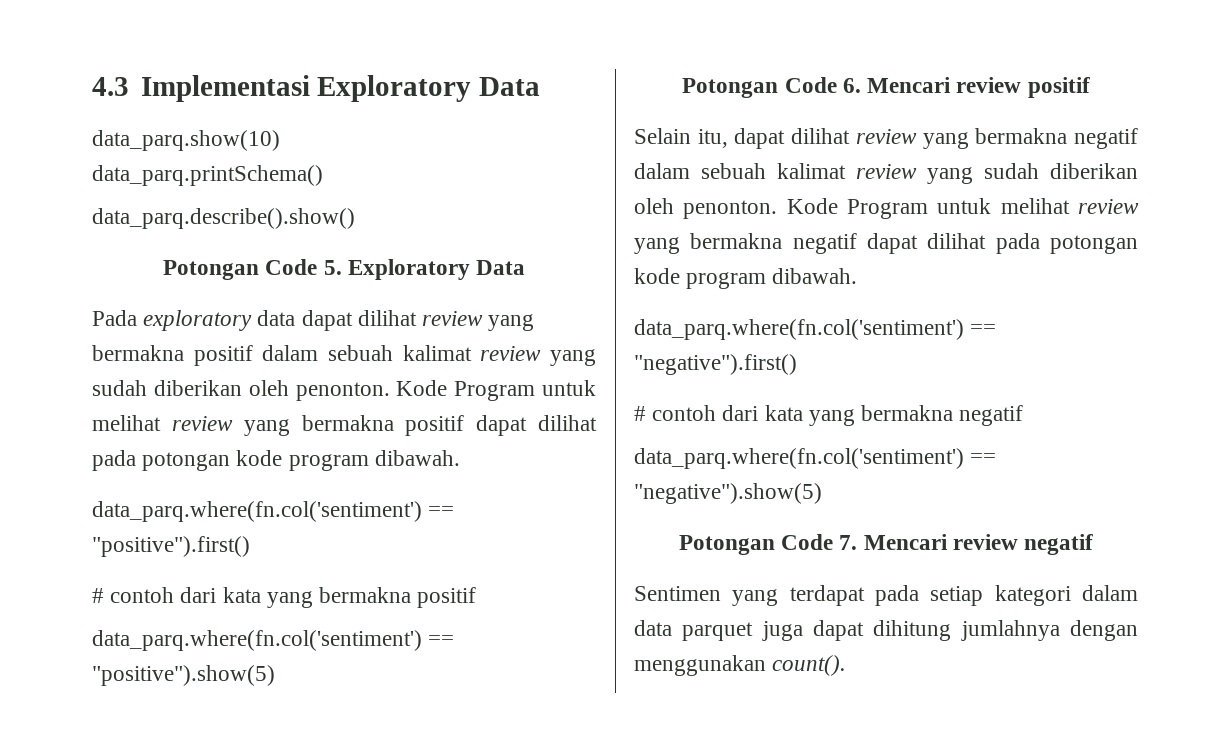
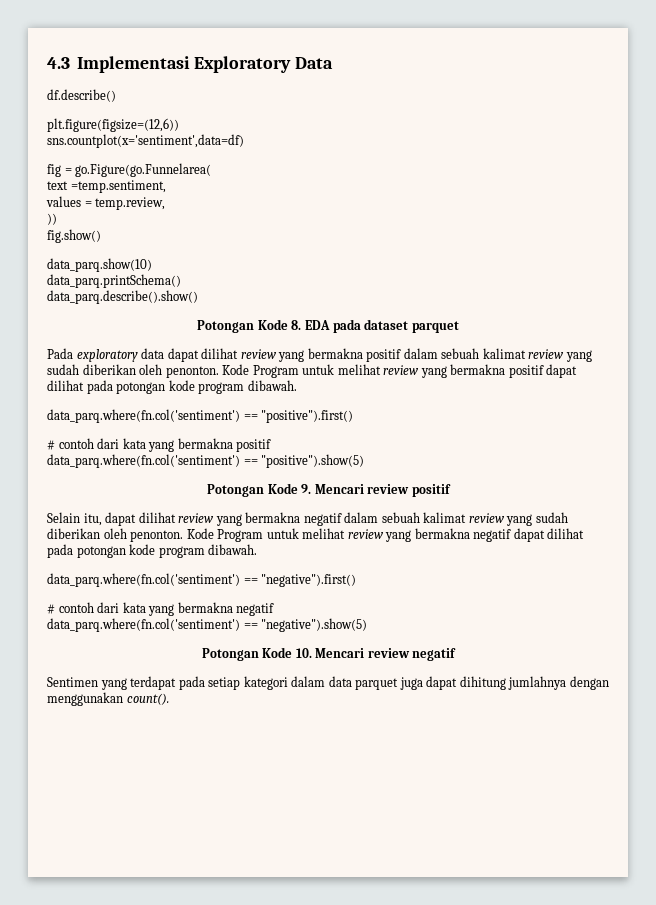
[92,130,280,151] [92,165,323,186] [92,208,355,229] [163,259,525,280] data_parq.show(10) // data_parq.printSchema() // data_parq.describe().show() // Potongan Code 5. Exploratory Data -> [47,89,116,102] [47,118,179,132] [47,134,244,148] [47,163,212,177] [47,180,166,193] [46,196,166,210] [47,213,57,225] [47,229,101,243] [47,258,152,272] [47,274,181,288] [47,290,198,304] [197,319,459,333] df.describe() // plt.figure(figsize=(12,6)) // sns.countplot(x='sentiment',data=df) // fig = go.Figure(go.Funnelarea( // text =temp.sentiment, // values = temp.review, // )) // fig.show() // data_parq.show(10) // data_parq.printSchema() // data_parq.describe().show() // Potongan Kode 8. EDA pada dataset parquet
[784,77,861,93] Code 6. -> [267,483,312,494] Kode 9.
[781,534,858,550] Code 7. -> [262,647,312,658] Kode 10.

